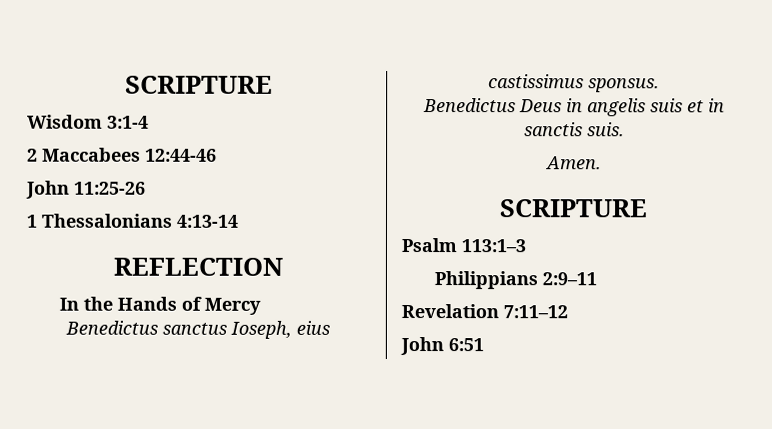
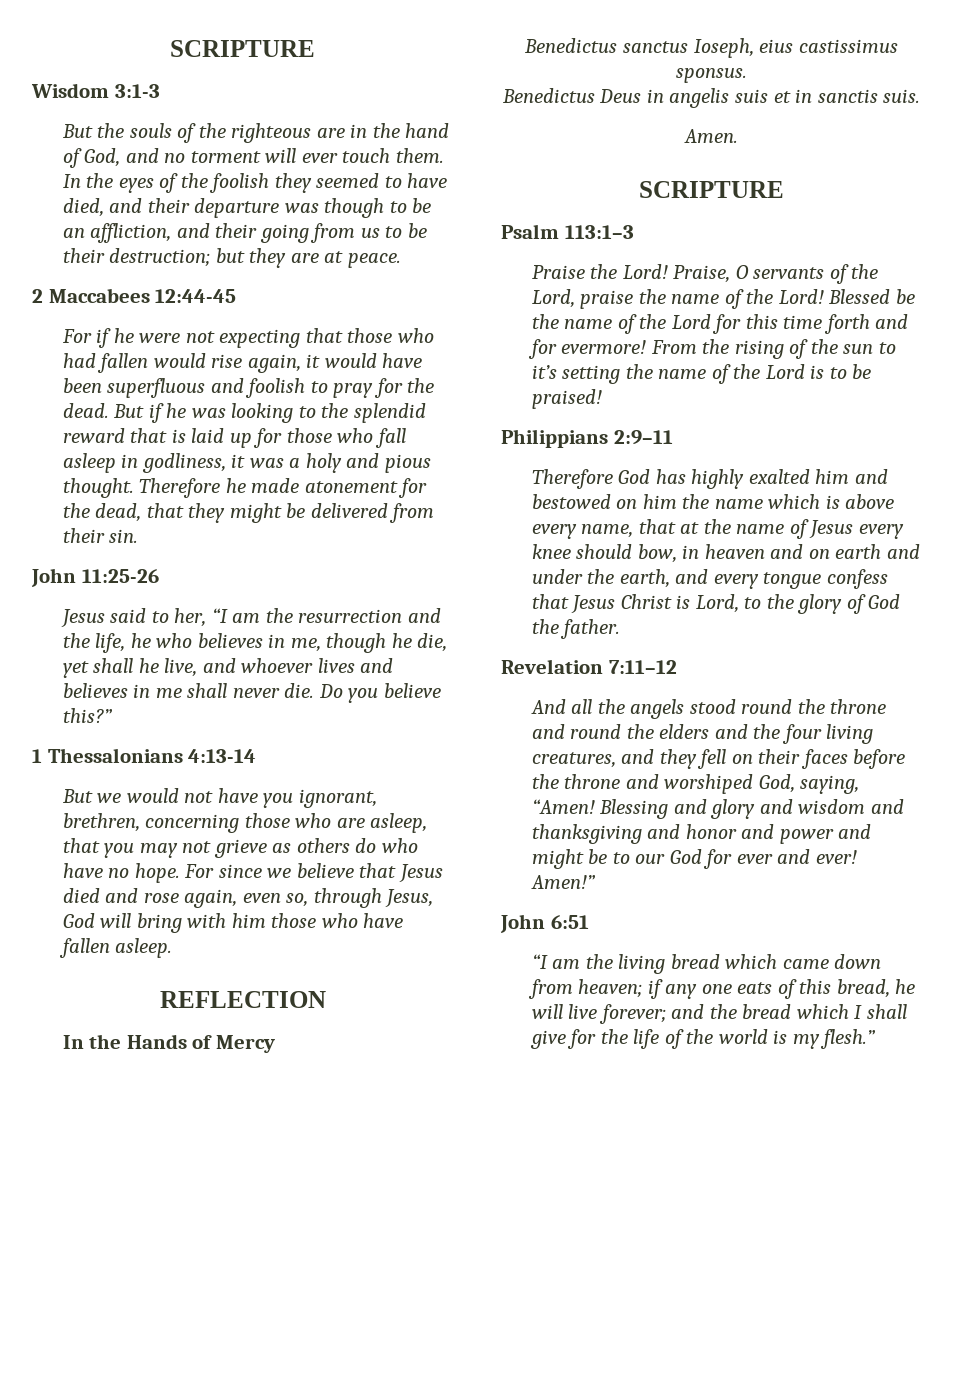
[107,115,149,129] [27,147,217,162] [26,180,146,199] [26,213,238,228] 3:1-4 // 2 Maccabees 12:44-46 // John 11:25-26 // 1 Thessalonians 4:13-14 -> [114,84,160,98] [61,123,450,143] [62,148,444,168] [62,173,448,193] [62,198,432,218] [62,223,427,243] [62,248,401,268] [32,288,237,303] [61,328,434,348] [62,353,423,373] [62,378,435,398] [62,403,426,423] [62,428,406,448] [62,453,431,473] [62,478,428,498] [62,503,435,523] [62,528,139,543] [31,568,159,587] [60,608,441,628] [62,633,448,653] [62,658,394,678] [62,683,441,703] [62,708,113,723] [32,748,257,763] [61,788,377,808] [62,813,428,833] [62,838,418,858] [62,863,443,883] [62,888,434,908] [62,913,404,933] [58,938,173,958] 3:1-3 // But the souls of the righteous are in the hand of God, and no torment will ever touch them. In the eyes of the foolish they seemed to have died, and their departure was though to be an affliction, and their going from us to be their destruction; but they are at peace. // 2 Maccabees 12:44-45 // For if he were not expecting that those who had fallen would rise again, it would have been superfluous and foolish to pray for the dead. But if he was looking to the splendid reward that is laid up for those who fall asleep in godliness, it was a holy and pious thought. Therefore he made atonement for the dead, that they might be delivered from their sin. // John 11:25-26 // Jesus said to her, “I am the resurrection and the life, he who believes in me, though he die, yet shall he live, and whoever lives and believes in me shall never die. Do you believe this?” // 1 Thessalonians 4:13-14 // But we would not have you ignorant, brethren, concerning those who are asleep, that you may not grieve as others do who have no hope. For since we believe that Jesus died and rose again, even so, through Jesus, God will bring with him those who have fallen asleep.
[433,271,597,290] [401,304,568,319] [400,337,484,356] Philippians 2:9–11 // Revelation 7:11–12 // John 6:51 -> [531,264,879,284] [531,289,915,309] [531,314,909,334] [527,339,896,359] [531,364,872,384] [531,389,602,409] [501,429,673,448] [531,469,888,489] [531,494,895,509] [531,519,904,539] [531,544,920,563] [531,569,888,589] [531,594,901,614] [531,619,621,639] [501,659,677,674] [530,699,887,719] [531,724,874,744] [531,749,906,769] [531,774,860,794] [531,799,904,819] [531,824,872,844] [531,849,857,869] [530,875,596,889] [500,914,589,933] [531,954,882,974] [527,979,916,999] [531,1004,907,1024] [529,1029,877,1049] Praise the Lord! Praise, O servants of the Lord, praise the name of the Lord! Blessed be the name of the Lord for this time forth and for evermore! From the rising of the sun to it’s setting the name of the Lord is to be praised! // Philippians 2:9–11 // Therefore God has highly exalted him and bestowed on him the name which is above every name, that at the name of Jesus every knee should bow, in heaven and on earth and under the earth, and every tongue confess that Jesus Christ is Lord, to the glory of God the father. // Revelation 7:11–12 // And all the angels stood round the throne and round the elders and the four living creatures, and they fell on their faces before the throne and worshiped God, saying, “Amen! Blessing and glory and wisdom and thanksgiving and honor and power and might be to our God for ever and ever! Amen!” // John 6:51 // “I am the living bread which came down from heaven; if any one eats of this bread, he will live forever; and the bread which I shall give for the life of the world is my flesh.”

